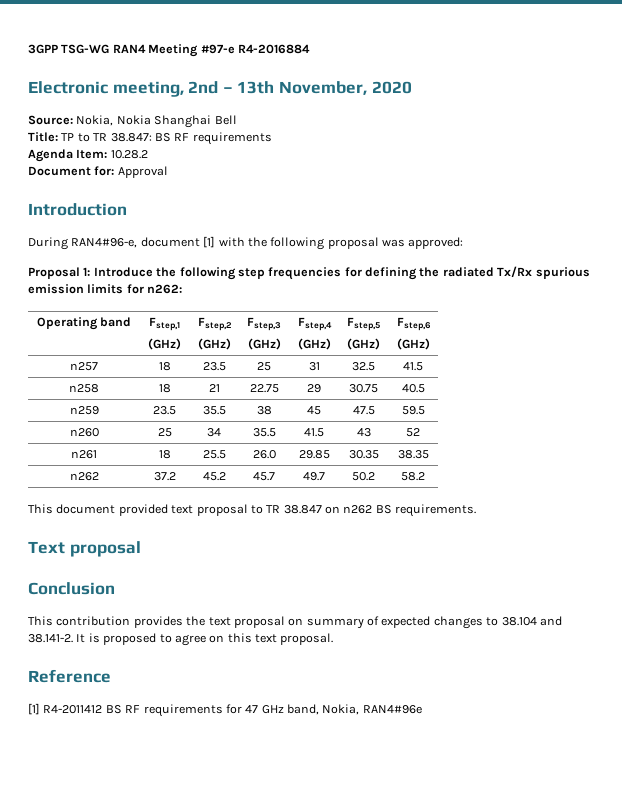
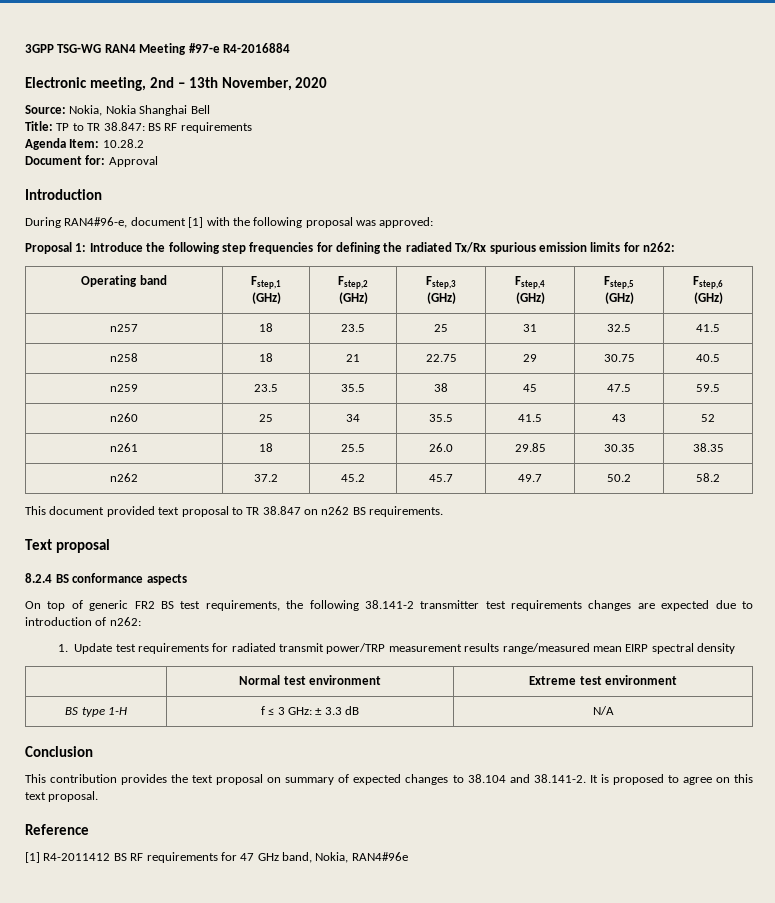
(141, 549) none -> [25,573,187,585] [25,600,754,611] [25,617,141,626] [57,643,736,654] [239,675,381,685] [529,675,677,685] [65,707,127,717] [260,706,360,715] [592,706,614,715] // 8.2.4 BS conformance aspects // On top of generic FR2 BS test requirements, the following 38.141-2 transmitter test requirements changes are expected due to introduction of n262: // 1. Update test requirements for radiated transmit power/TRP measurement results range/measured mean EIRP spectral density // | Normal test environment | Extreme test environment // BS type 1-H | f ≤ 3 GHz: ± 3.3 dB | N/A

